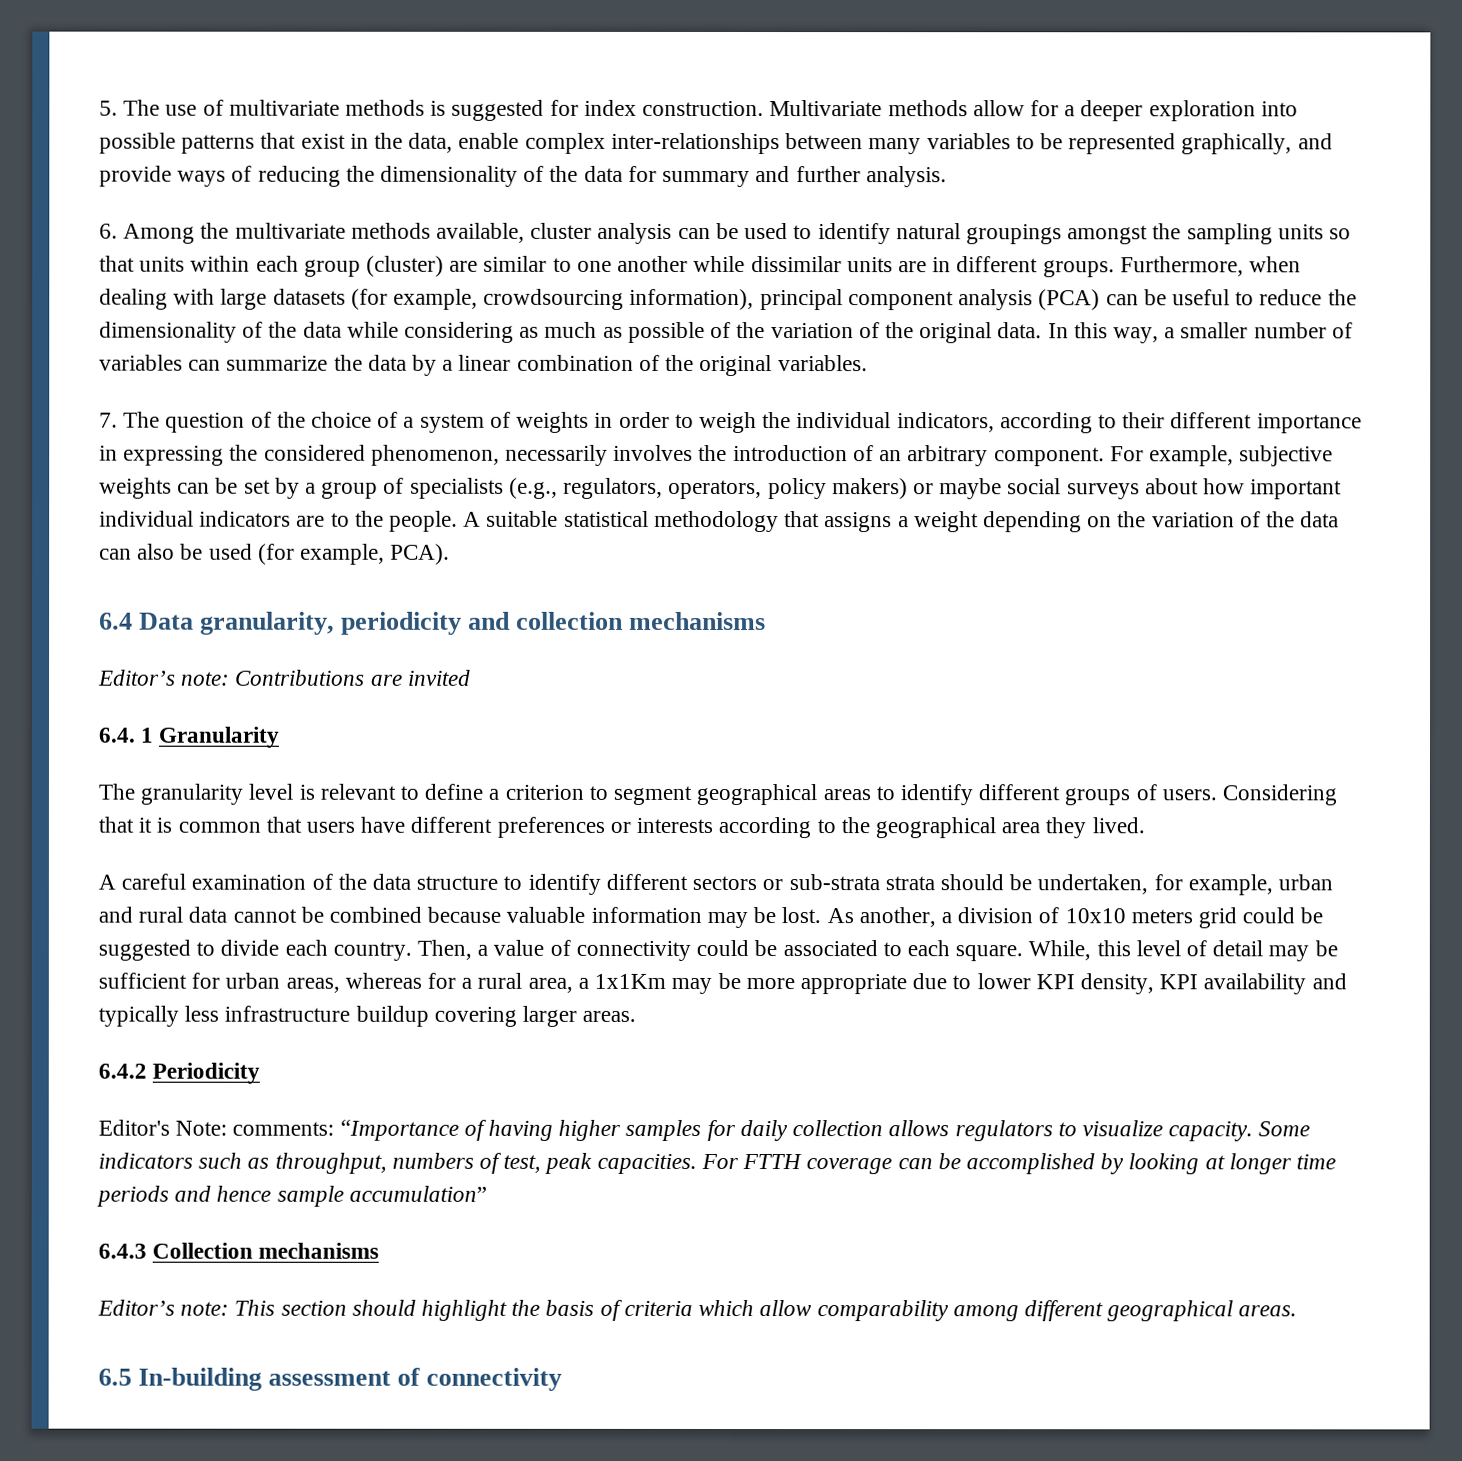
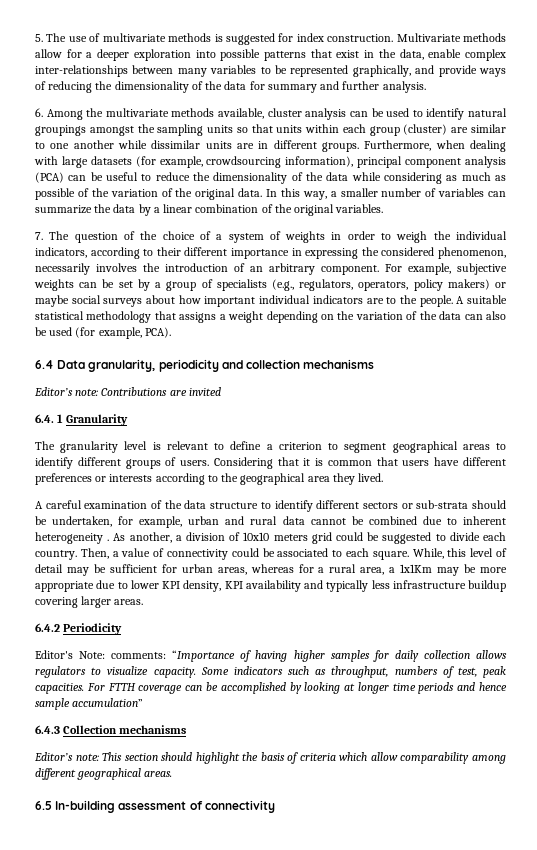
[884,876,935,891] strata -> (469, 504) none
[427,906,822,929] because valuable information may be lost. -> [422,516,507,525] [35,532,110,544] due to inherent heterogeneity .

